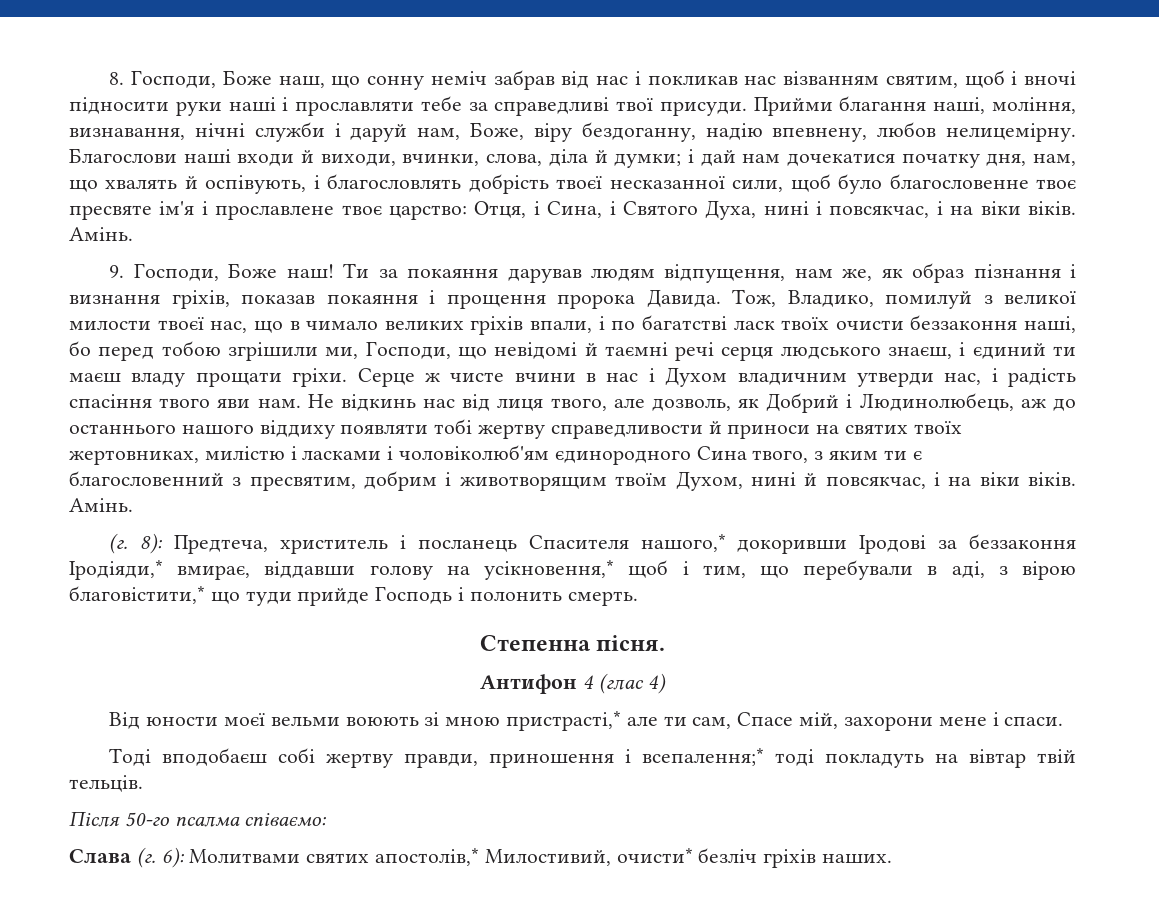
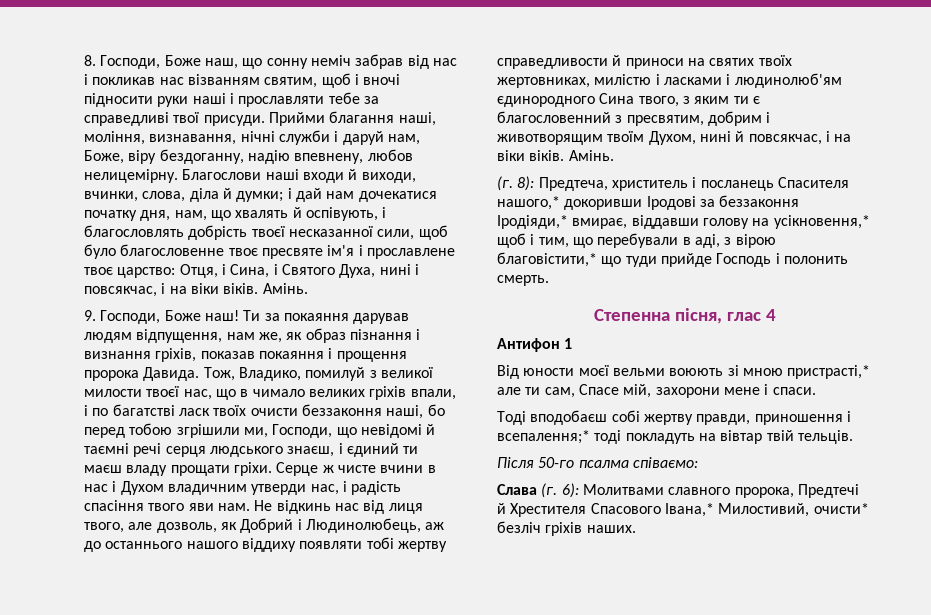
[399,445,550,460] чоловіколюб'ям -> [734,73,842,88] людинолюб'ям
[596,635,666,651] [480,673,666,694] пісня. // Антифон 4 (глас 4) -> [674,308,776,324] [497,338,573,352] пісня, глас 4 // Антифон 1
[306,848,480,866] святих апостолів,* -> [668,484,859,498] [497,503,714,517] славного пророка, Предтечі й Хрестителя Спасового Івана,*

